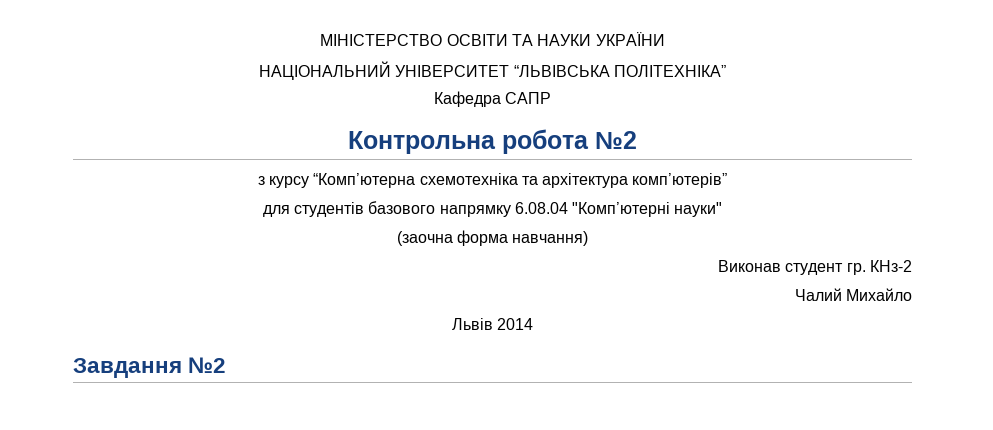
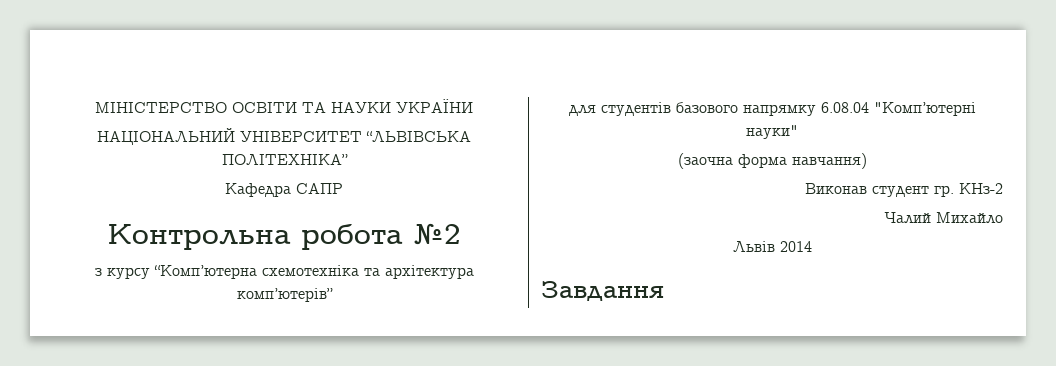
[188,357,227,373] №2 -> (664, 291) none

